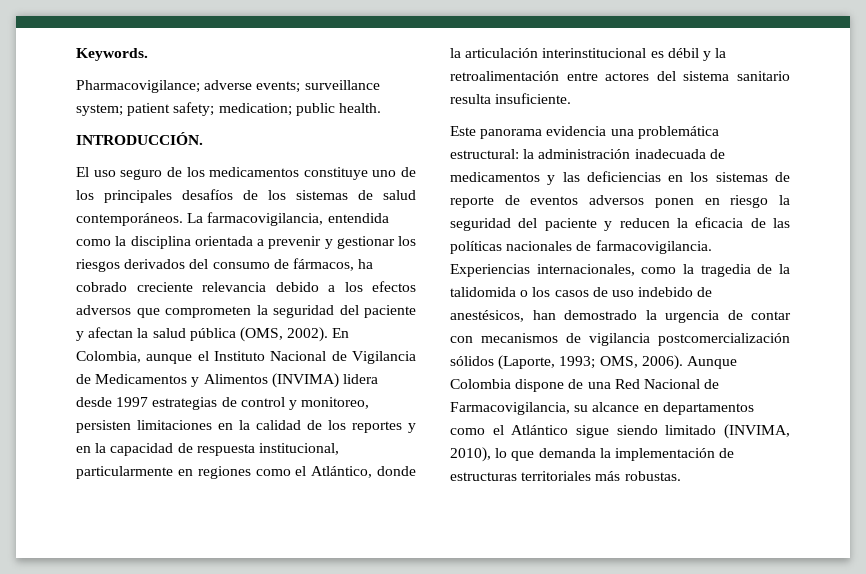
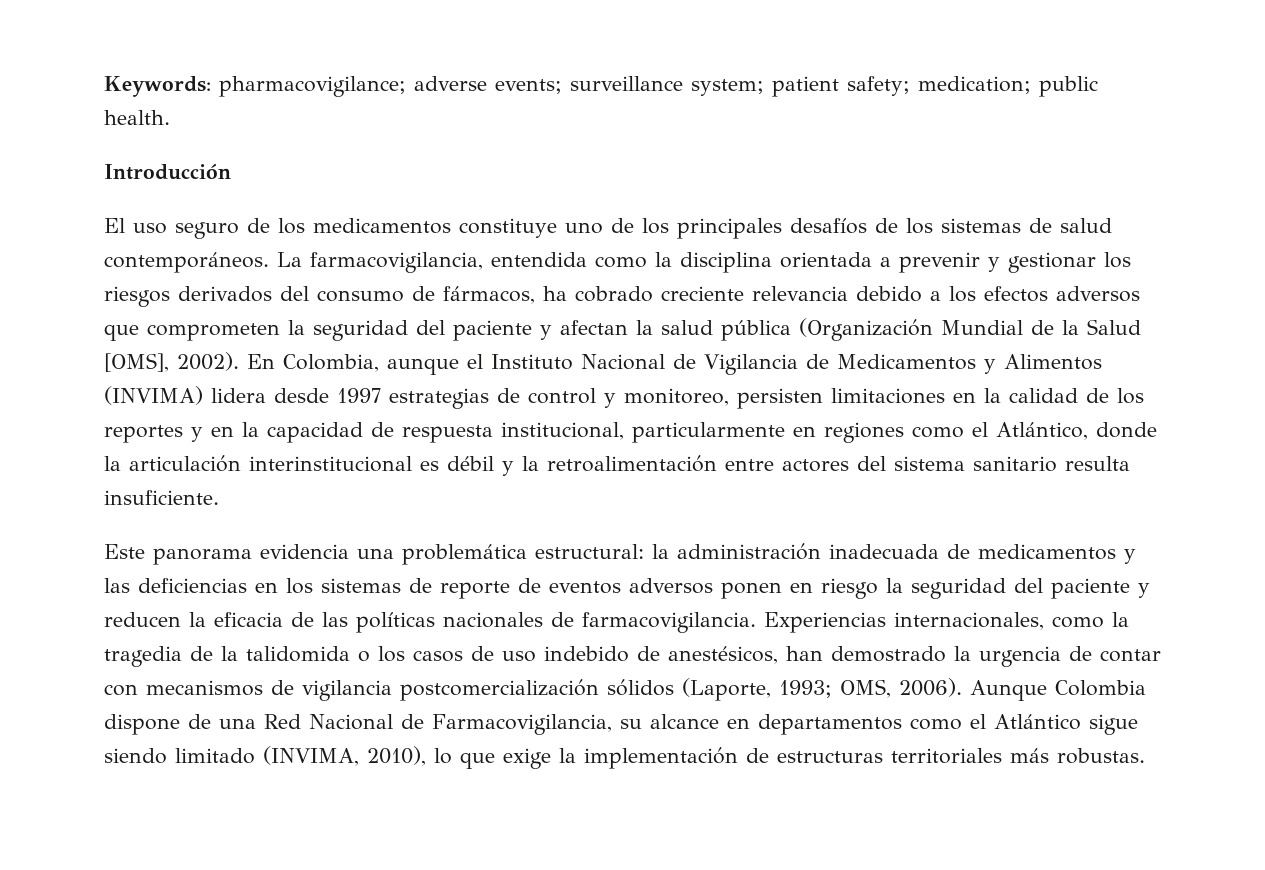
[76,48,148,61] [76,80,200,93] Keywords. // Pharmacovigilance; -> [104,76,406,97] Keywords: pharmacovigilance;
[76,132,203,145] INTRODUCCIÓN. -> [104,164,231,180] Introducción
[239,327,283,342] (OMS, -> [799,318,1141,341] [104,353,169,372] (Organización Mundial de la Salud [OMS],
[538,448,596,458] demanda -> [503,748,551,769] exige

